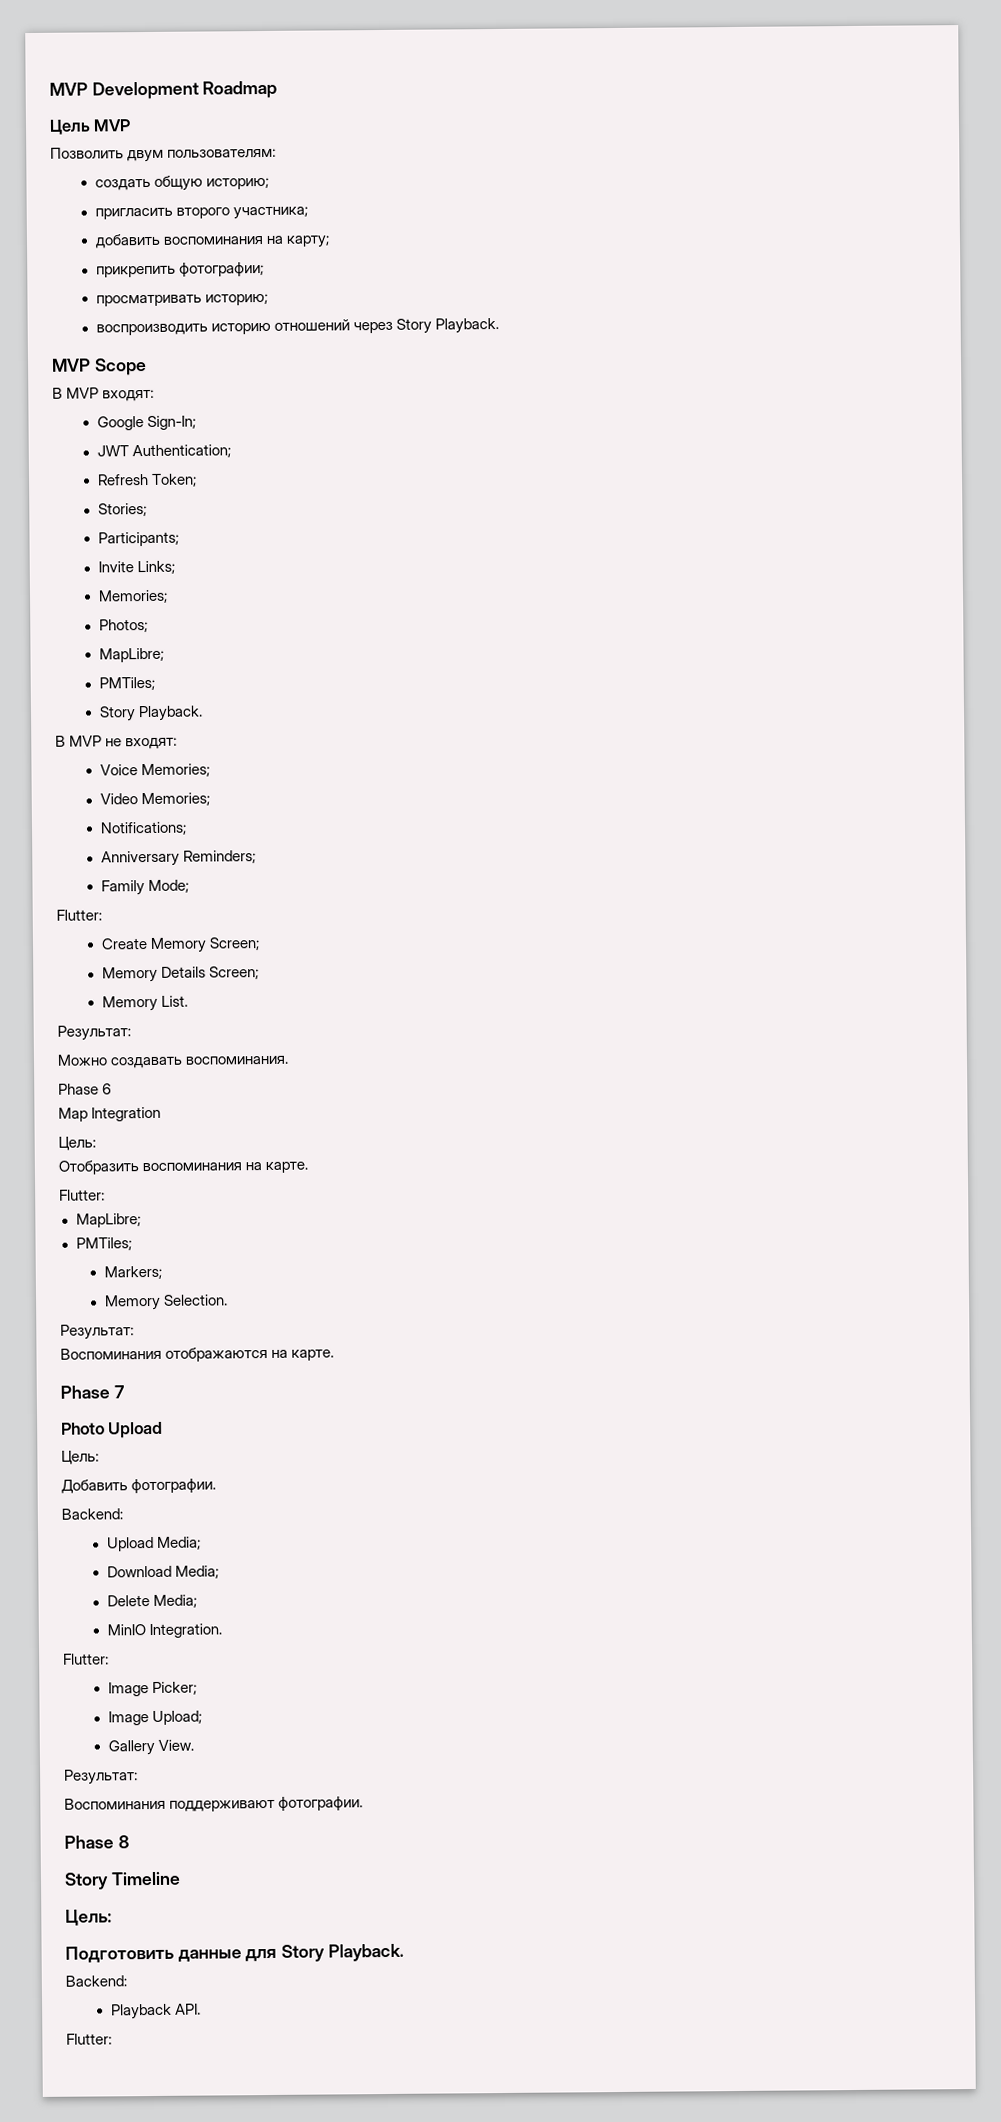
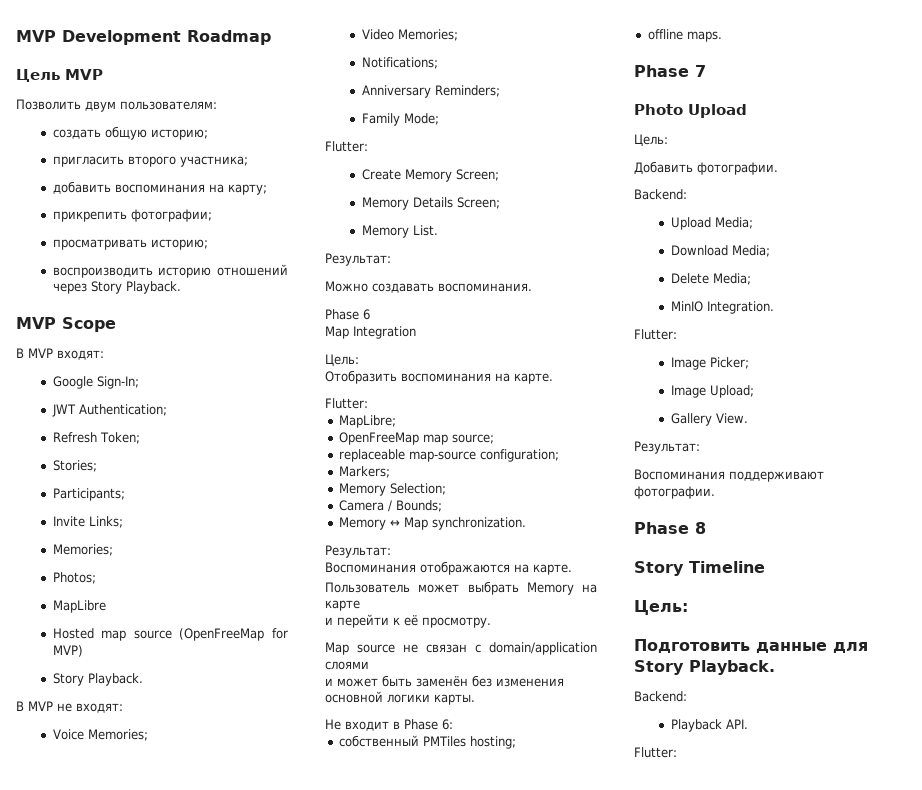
[98,647,164,663] [98,676,155,691] MapLibre; // PMTiles; -> [52,600,106,613] [52,628,288,641] [52,645,83,657] MapLibre // Hosted map source (OpenFreeMap for MVP)
[75,1237,132,1251] [103,1265,162,1280] [103,1294,229,1311] PMTiles; // Markers; // Memory Selection. -> [338,432,494,445] [338,449,559,462] [338,466,390,478] [338,483,446,496] [338,500,442,512] [338,517,526,530] OpenFreeMap map source; // replaceable map-source configuration; // Markers; // Memory Selection; // Camera / Bounds; // Memory ↔ Map synchronization.
(335, 1355) none -> [325,581,597,595] [325,600,360,611] [325,614,491,628] [325,642,597,655] [325,661,369,670] [325,675,564,687] [325,691,475,705] [325,719,453,731] [338,735,516,749] [647,29,722,42] // Пользователь может выбрать Memory на карте // и перейти к её просмотру. // Map source не связан с domain/application слоями // и может быть заменён без изменения основной логики карты. // Не входит в Phase 6: // собственный PMTiles hosting; // offline maps.

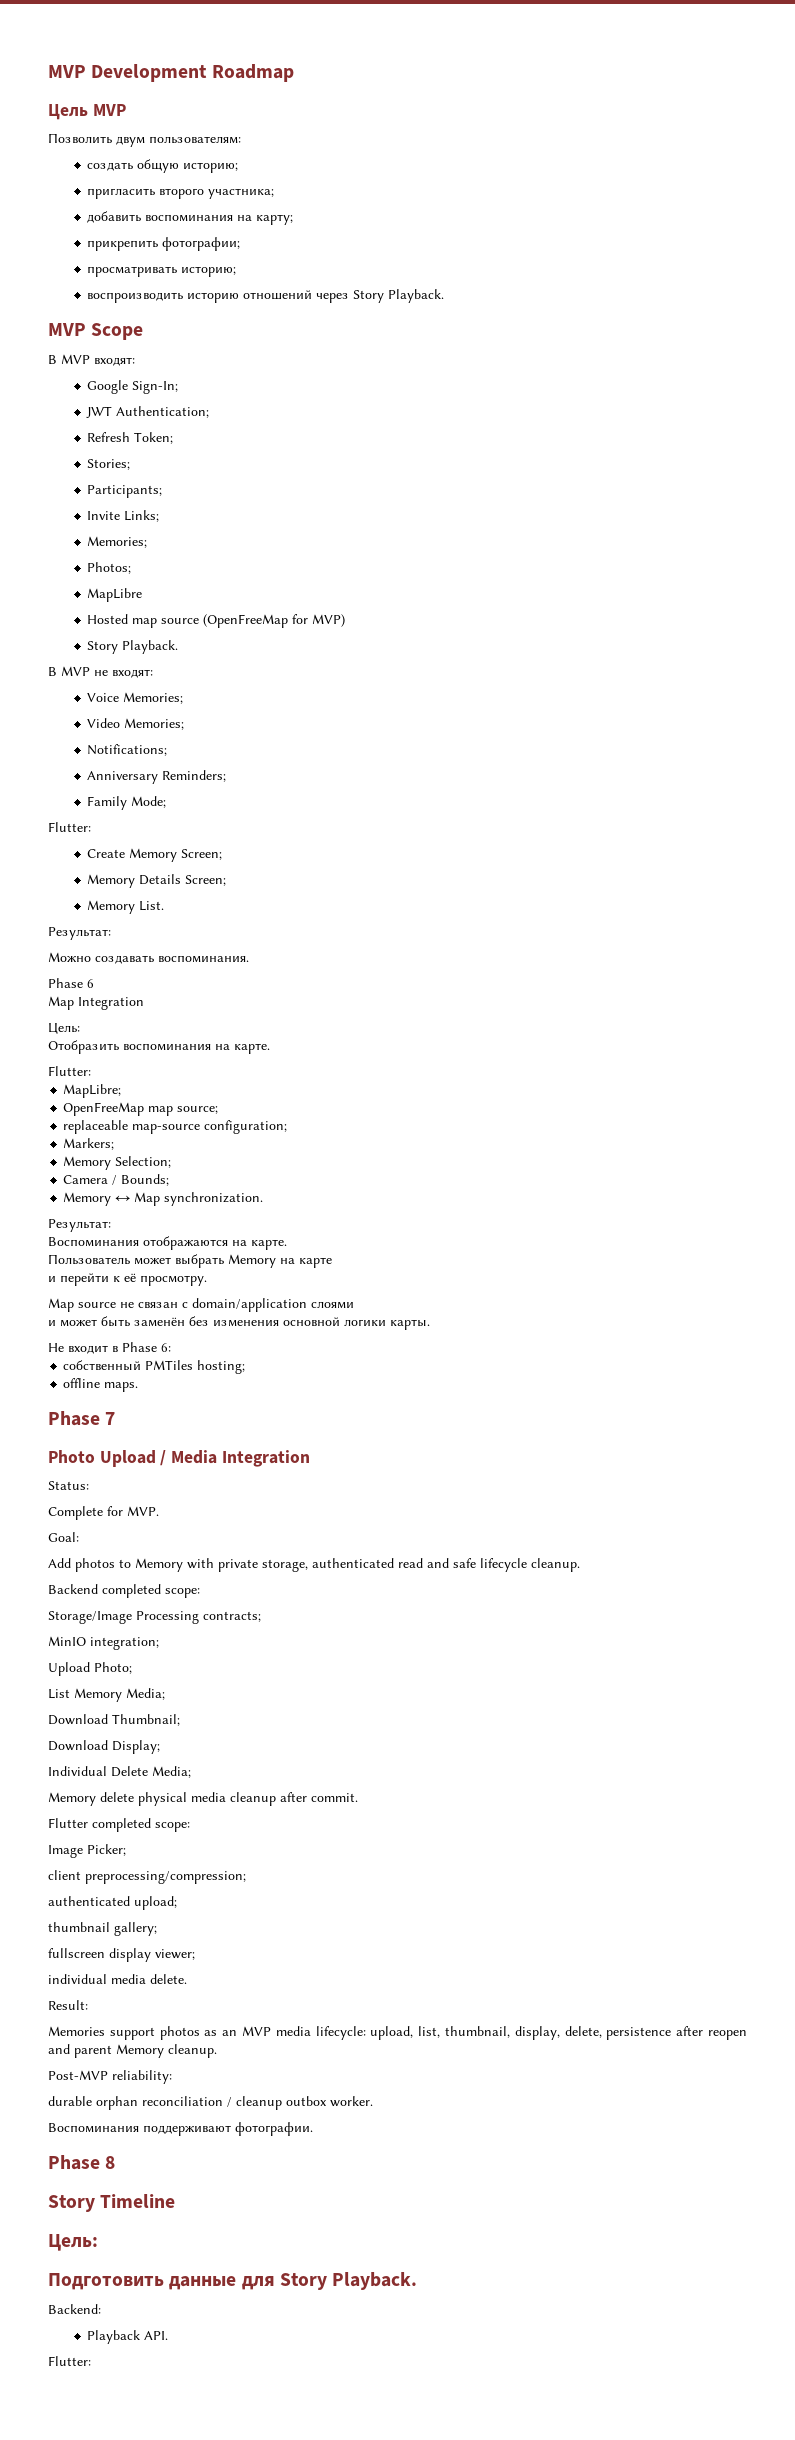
[634,134,668,147] [634,161,778,175] [634,189,687,200] [670,217,753,230] [670,245,770,257] [670,273,751,285] [670,301,774,314] [634,329,677,340] [670,357,749,370] [670,385,754,398] [670,413,748,426] [634,441,700,454] // Цель: // Добавить фотографии. // Backend: // Upload Media; // Download Media; // Delete Media; // MinIO Integration. // Flutter: // Image Picker; // Image Upload; // Gallery View. // Результат: -> [160,1450,310,1467] [48,1481,89,1490] [48,1506,159,1520] [48,1532,79,1542] [48,1558,580,1572] [48,1584,200,1598] [48,1611,261,1624] [48,1636,159,1650] [48,1662,132,1676] [48,1688,165,1702] [48,1714,180,1726] [48,1740,160,1754] [48,1766,191,1778] [48,1792,358,1806] [48,1818,190,1832] [48,1844,126,1858] [48,1870,246,1884] [48,1896,177,1910] [48,1922,157,1936] [48,1948,195,1962] [48,1974,187,1984] [48,2000,88,2010] [48,2026,747,2040] [48,2044,217,2058] [48,2070,172,2084] [48,2096,373,2110] / Media Integration // Status: // Complete for MVP. // Goal: // Add photos to Memory with private storage, authenticated read and safe lifecycle cleanup. // Backend completed scope: // Storage/Image Processing contracts; // MinIO integration; // Upload Photo; // List Memory Media; // Download Thumbnail; // Download Display; // Individual Delete Media; // Memory delete physical media cleanup after commit. // Flutter completed scope: // Image Picker; // client preprocessing/compression; // authenticated upload; // thumbnail gallery; // fullscreen display viewer; // individual media delete. // Result: // Memories support photos as an MVP media lifecycle: upload, list, thumbnail, display, delete, persistence after reopen and parent Memory cleanup. // Post-MVP reliability: // durable orphan reconciliation / cleanup outbox worker.

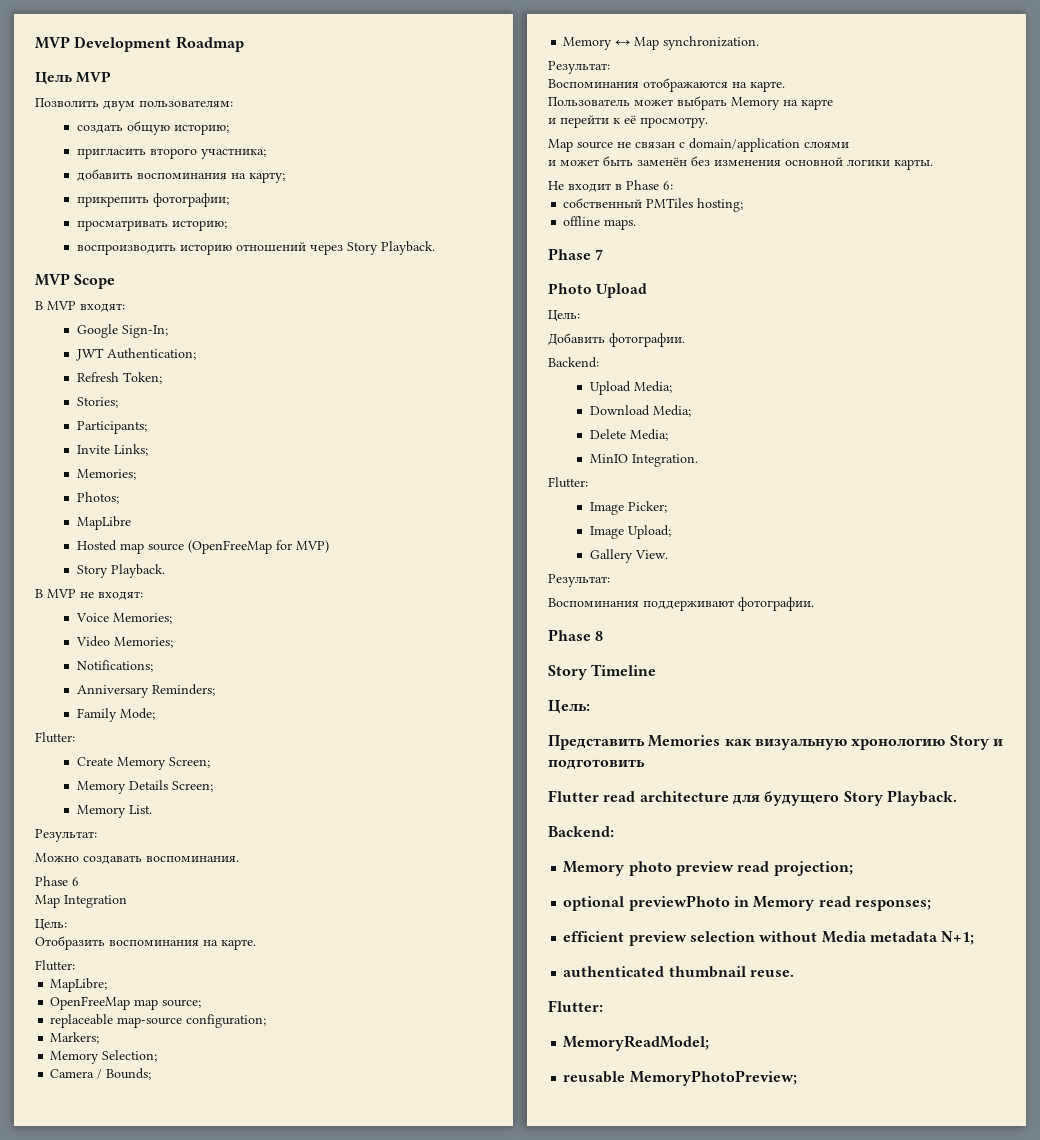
[160,1450,310,1467] [48,1481,89,1490] [48,1506,159,1520] [48,1532,79,1542] [48,1558,580,1572] [48,1584,200,1598] [48,1611,261,1624] [48,1636,159,1650] [48,1662,132,1676] [48,1688,165,1702] [48,1714,180,1726] [48,1740,160,1754] [48,1766,191,1778] [48,1792,358,1806] [48,1818,190,1832] [48,1844,126,1858] [48,1870,246,1884] [48,1896,177,1910] [48,1922,157,1936] [48,1948,195,1962] [48,1974,187,1984] [48,2000,88,2010] [48,2026,747,2040] [48,2044,217,2058] [48,2070,172,2084] [48,2096,373,2110] / Media Integration // Status: // Complete for MVP. // Goal: // Add photos to Memory with private storage, authenticated read and safe lifecycle cleanup. // Backend completed scope: // Storage/Image Processing contracts; // MinIO integration; // Upload Photo; // List Memory Media; // Download Thumbnail; // Download Display; // Individual Delete Media; // Memory delete physical media cleanup after commit. // Flutter completed scope: // Image Picker; // client preprocessing/compression; // authenticated upload; // thumbnail gallery; // fullscreen display viewer; // individual media delete. // Result: // Memories support photos as an MVP media lifecycle: upload, list, thumbnail, display, delete, persistence after reopen and parent Memory cleanup. // Post-MVP reliability: // durable orphan reconciliation / cleanup outbox worker. -> [548,310,580,322] [548,333,685,347] [548,357,599,368] [589,381,672,395] [589,405,691,417] [589,429,668,441] [589,454,698,467] [548,477,588,488] [589,501,667,515] [589,525,671,539] [589,549,668,563] [548,574,610,587] // Цель: // Добавить фотографии. // Backend: // Upload Media; // Download Media; // Delete Media; // MinIO Integration. // Flutter: // Image Picker; // Image Upload; // Gallery View. // Результат:
[48,2272,418,2290] [48,2304,101,2314] [87,2330,169,2344] [48,2356,91,2366] Подготовить данные для Story Playback. // Backend: // Playback API. // Flutter: -> [548,735,1003,750] [548,759,645,770] [548,790,957,806] [548,826,614,837] [563,861,853,876] [563,895,931,911] [563,931,975,946] [563,966,795,978] [548,1000,603,1012] [563,1035,710,1051] [563,1070,797,1086] Представить Memories как визуальную хронологию Story и подготовить // Flutter read architecture для будущего Story Playback. // Backend: // Memory photo preview read projection; // optional previewPhoto in Memory read responses; // efficient preview selection without Media metadata N+1; // authenticated thumbnail reuse. // Flutter: // MemoryReadModel; // reusable MemoryPhotoPreview;

